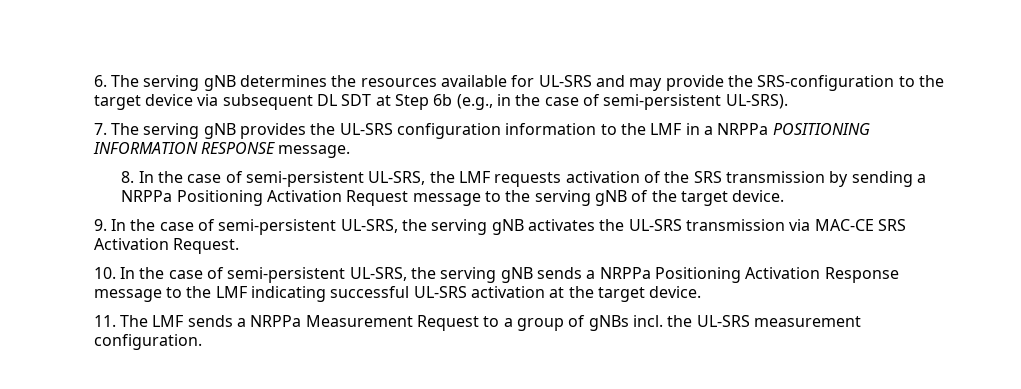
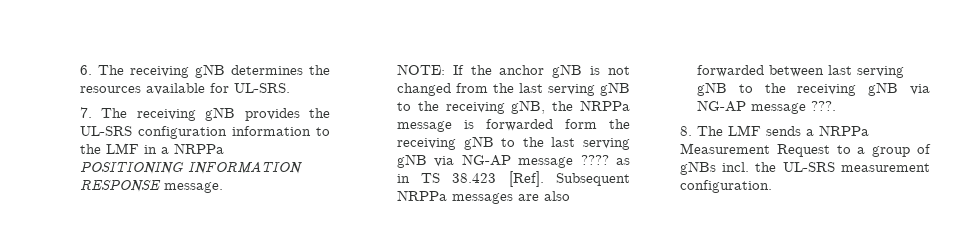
[143,75,200,91] serving -> [129,66,189,78] receiving
[538,75,944,91] [93,94,788,110] UL-SRS and may provide the SRS-configuration to the target device via subsequent DL SDT at Step 6b (e.g., in the case of semi-persistent UL-SRS). -> [233,83,290,93] UL-SRS.
[143,123,200,139] serving -> [136,109,196,121] receiving
[121,171,926,187] [121,190,785,206] [93,219,906,235] [93,238,240,254] [93,267,899,283] [93,286,702,302] [93,315,116,327] 8. In the case of semi-persistent UL-SRS, the LMF requests activation of the SRS transmission by sending a NRPPa Positioning Activation Request message to the serving gNB of the target device. // 9. In the case of semi-persistent UL-SRS, the serving gNB activates the UL-SRS transmission via MAC-CE SRS Activation Request. // 10. In the case of semi-persistent UL-SRS, the serving gNB sends a NRPPa Positioning Activation Response message to the LMF indicating successful UL-SRS activation at the target device. // 11. -> [396,64,630,78] [396,82,630,96] [396,100,630,114] [396,119,630,132] [396,136,630,150] [396,154,630,168] [396,171,630,187] [396,190,570,204] [696,65,904,78] [696,82,930,96] [696,100,836,114] [679,126,692,136] NOTE: If the anchor gNB is not changed from the last serving gNB to the receiving gNB, the NRPPa message is forwarded form the receiving gNB to the last serving gNB via NG-AP message ???? as in TS 38.423 [Ref]. Subsequent NRPPa messages are also forwarded between last serving gNB to the receiving gNB via NG-AP message ???. // 8.

